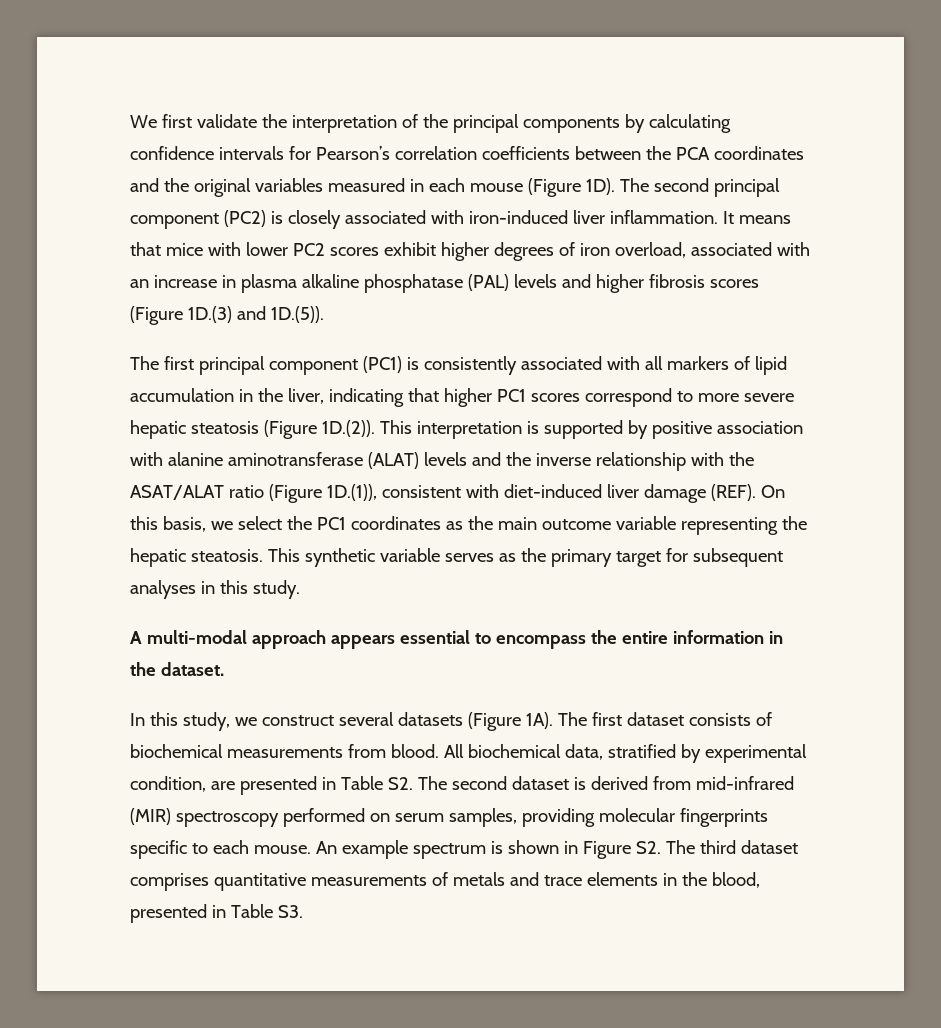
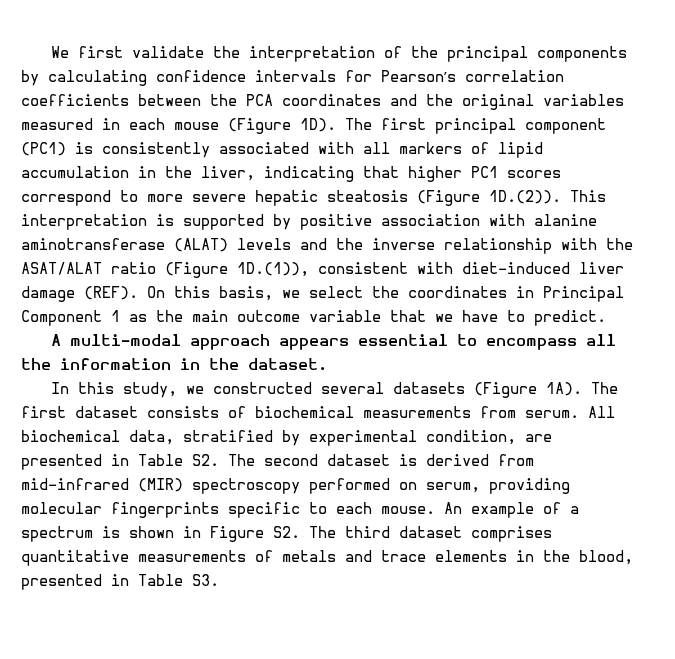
[653,178,780,197] [130,210,791,229] [130,242,810,261] [130,274,759,293] [130,306,324,325] [130,356,159,370] second principal component (PC2) is closely associated with iron-induced liver inflammation. It means that mice with lower PC2 scores exhibit higher degrees of iron overload, associated with an increase in plasma alkaline phosphatase (PAL) levels and higher fibrosis scores (Figure 1D.(3) and 1D.(5)). // The -> (372, 124) none
[316,516,441,530] PC1 coordinates -> [408,286,624,302] [21,310,120,326] coordinates in Principal Component 1
[680,516,807,535] [130,548,783,567] [130,580,300,599] representing the hepatic steatosis. This synthetic variable serves as the primary target for subsequent analyses in this study. -> [390,310,606,326] that we have to predict.
[590,630,668,644] the entire -> [585,334,616,346] [21,358,51,370] all the
[261,715,334,726] construct -> [212,382,312,394] constructed
[390,744,439,758] blood. -> [525,410,579,418] serum.
[394,808,517,827] serum samples, -> [426,482,480,493] serum,
(408, 849) none -> [543,502,579,514] of a

